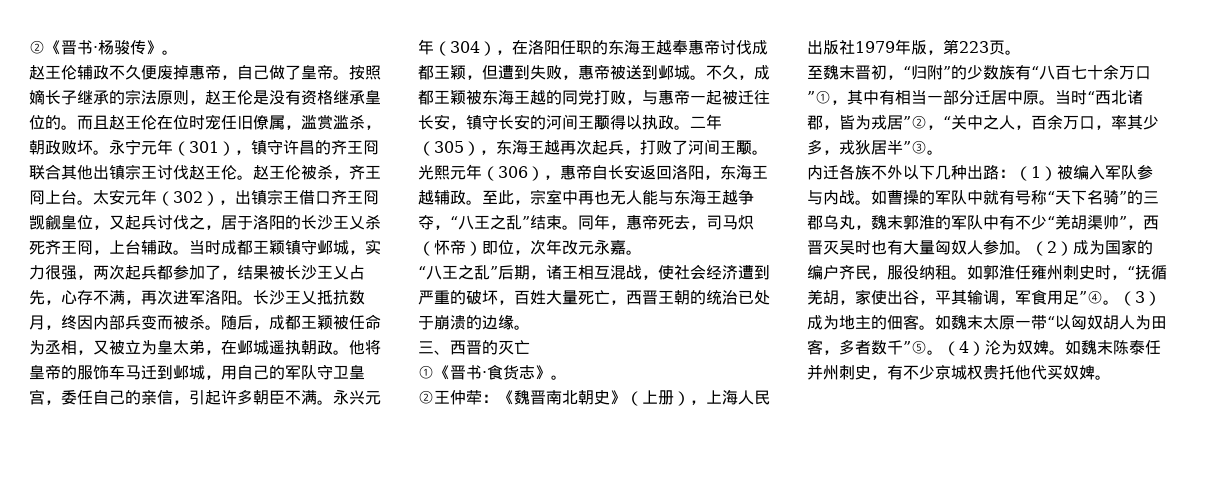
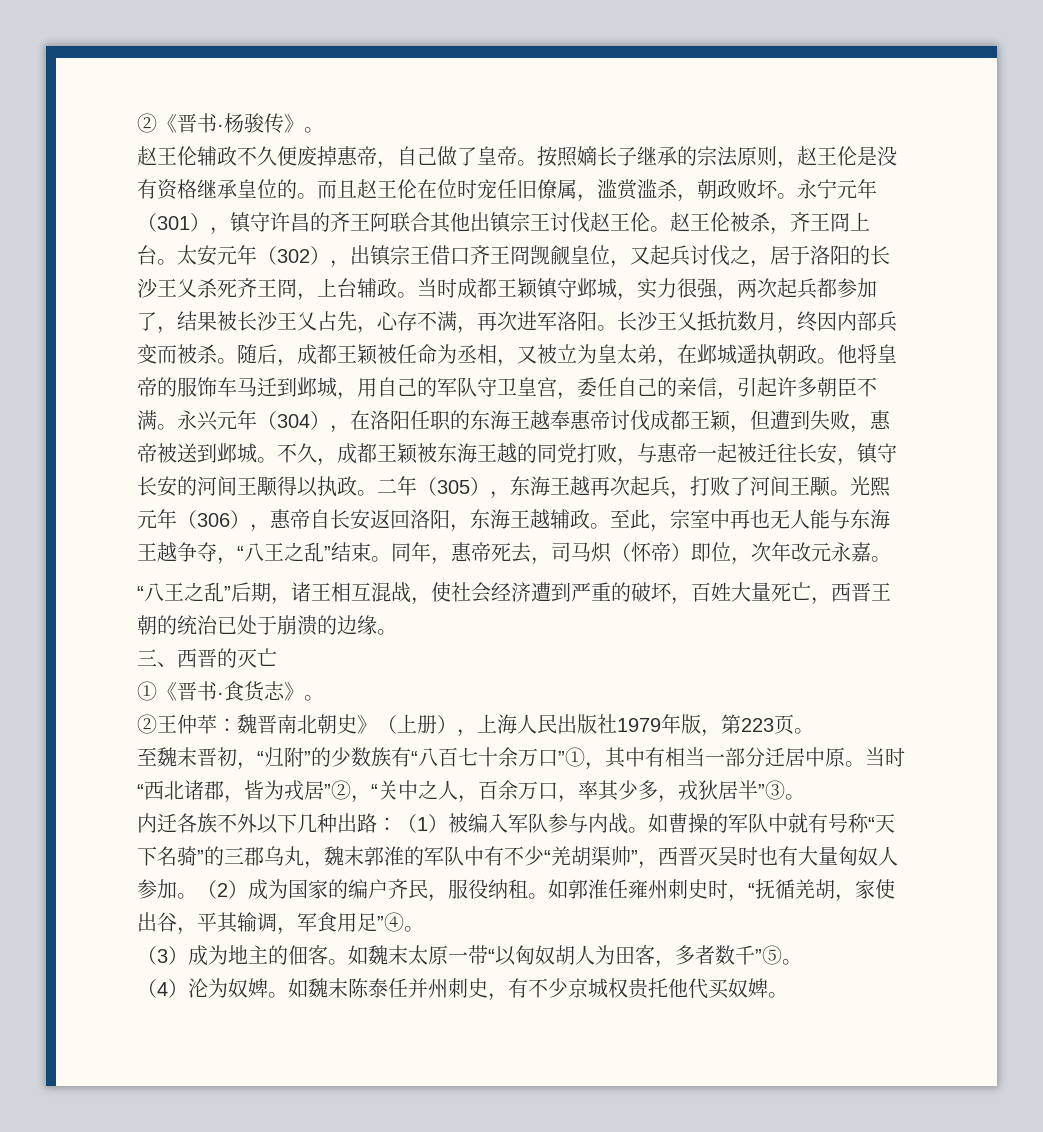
[363,140,379,155] 冏 -> [370,212,390,232] 阿
[466,390,514,405] 荦：《 -> [197,714,237,734] 苹：
(1119, 302) none -> (424, 929) //
(943, 352) none -> (802, 962) //

